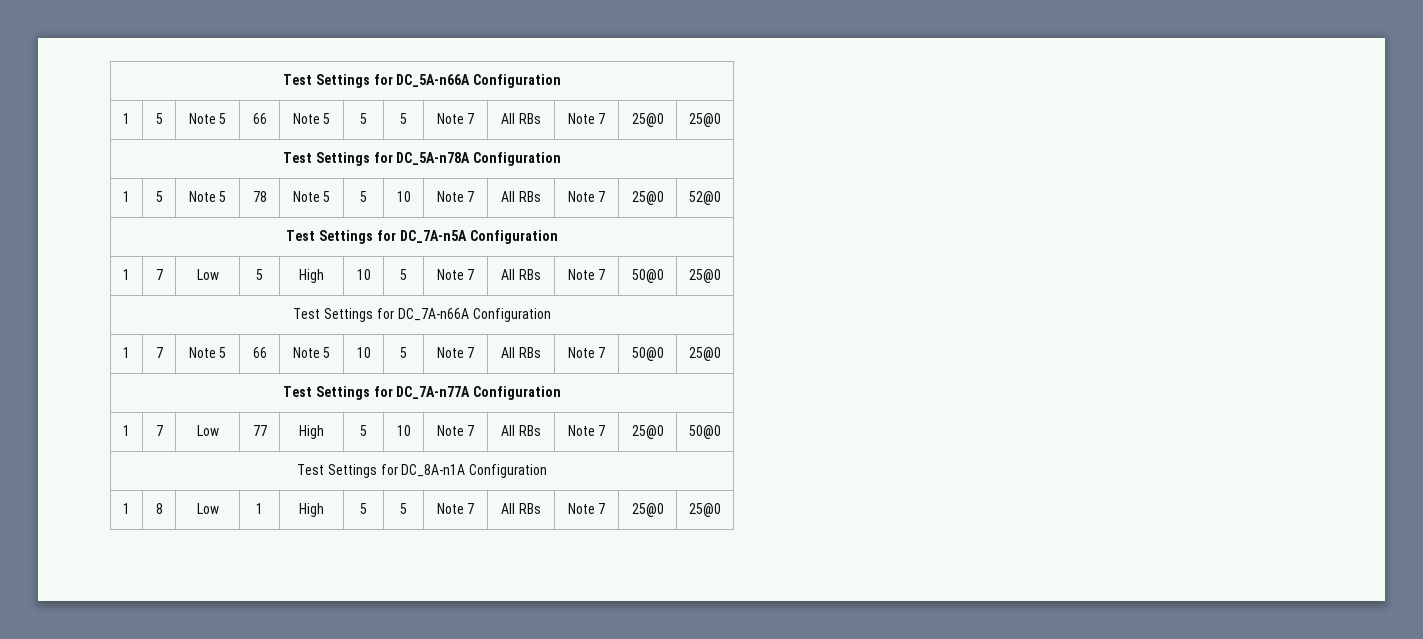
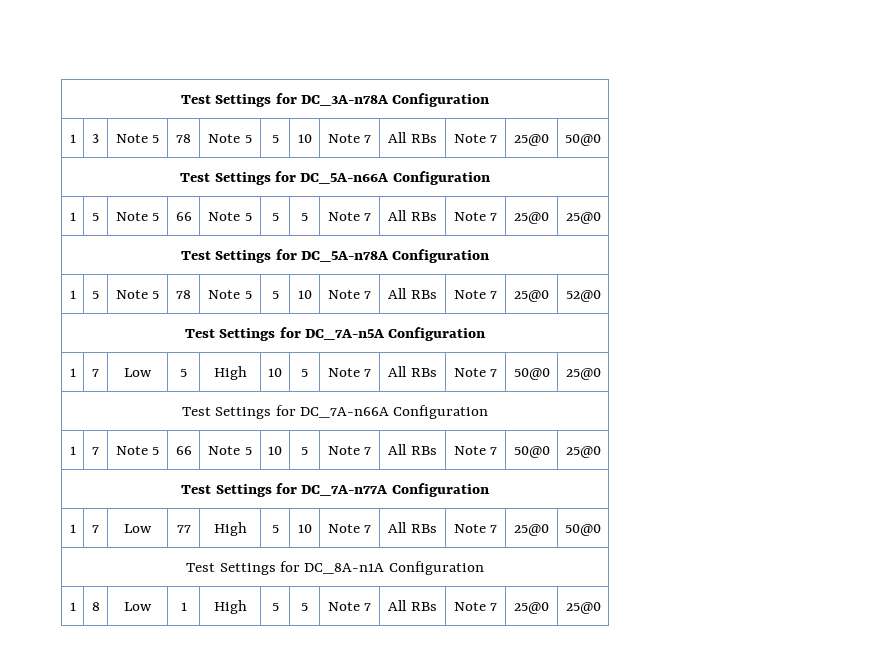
[282,74,393,88] Test Settings for -> [180,93,490,107] [69,134,76,143] [92,134,99,143] [115,134,160,143] [176,134,191,143] [208,134,252,143] [271,135,279,143] [297,134,312,143] [327,134,372,143] [388,132,437,143] [453,134,498,143] [514,134,549,146] [565,134,601,146] [180,171,296,185] Test Settings for DC_3A-n78A Configuration // 1 | 3 | Note 5 | 78 | Note 5 | 5 | 10 | Note 7 | All RBs | Note 7 | 25@0 | 50@0 // Test Settings for

